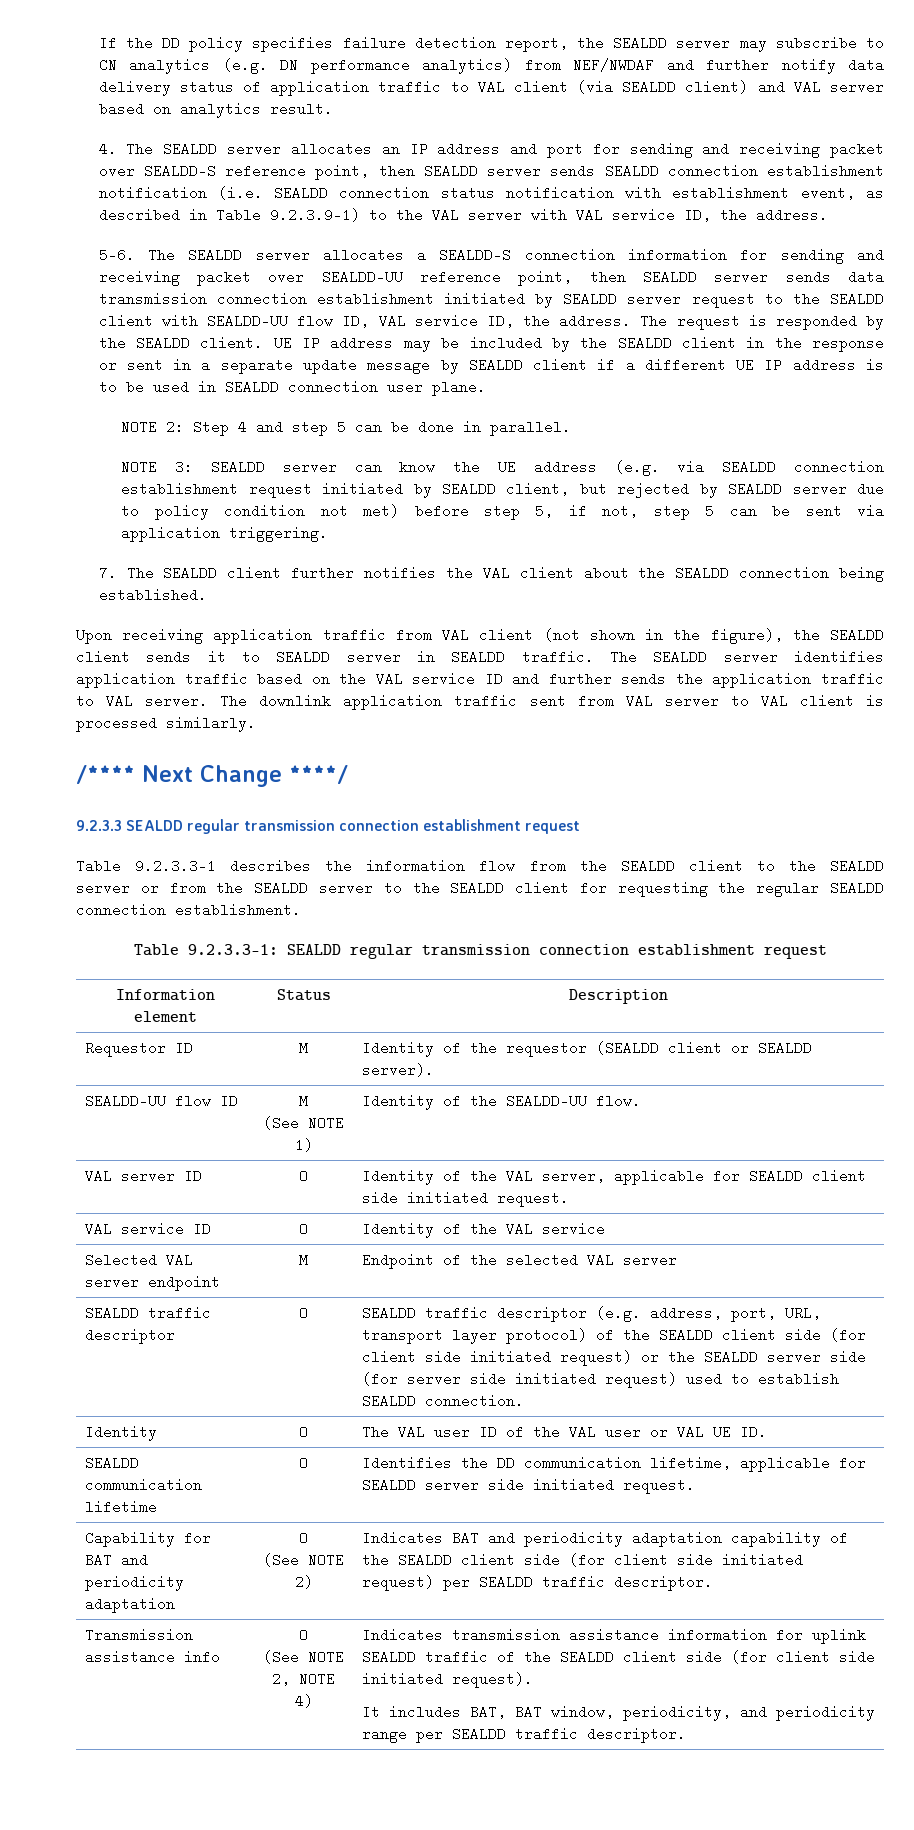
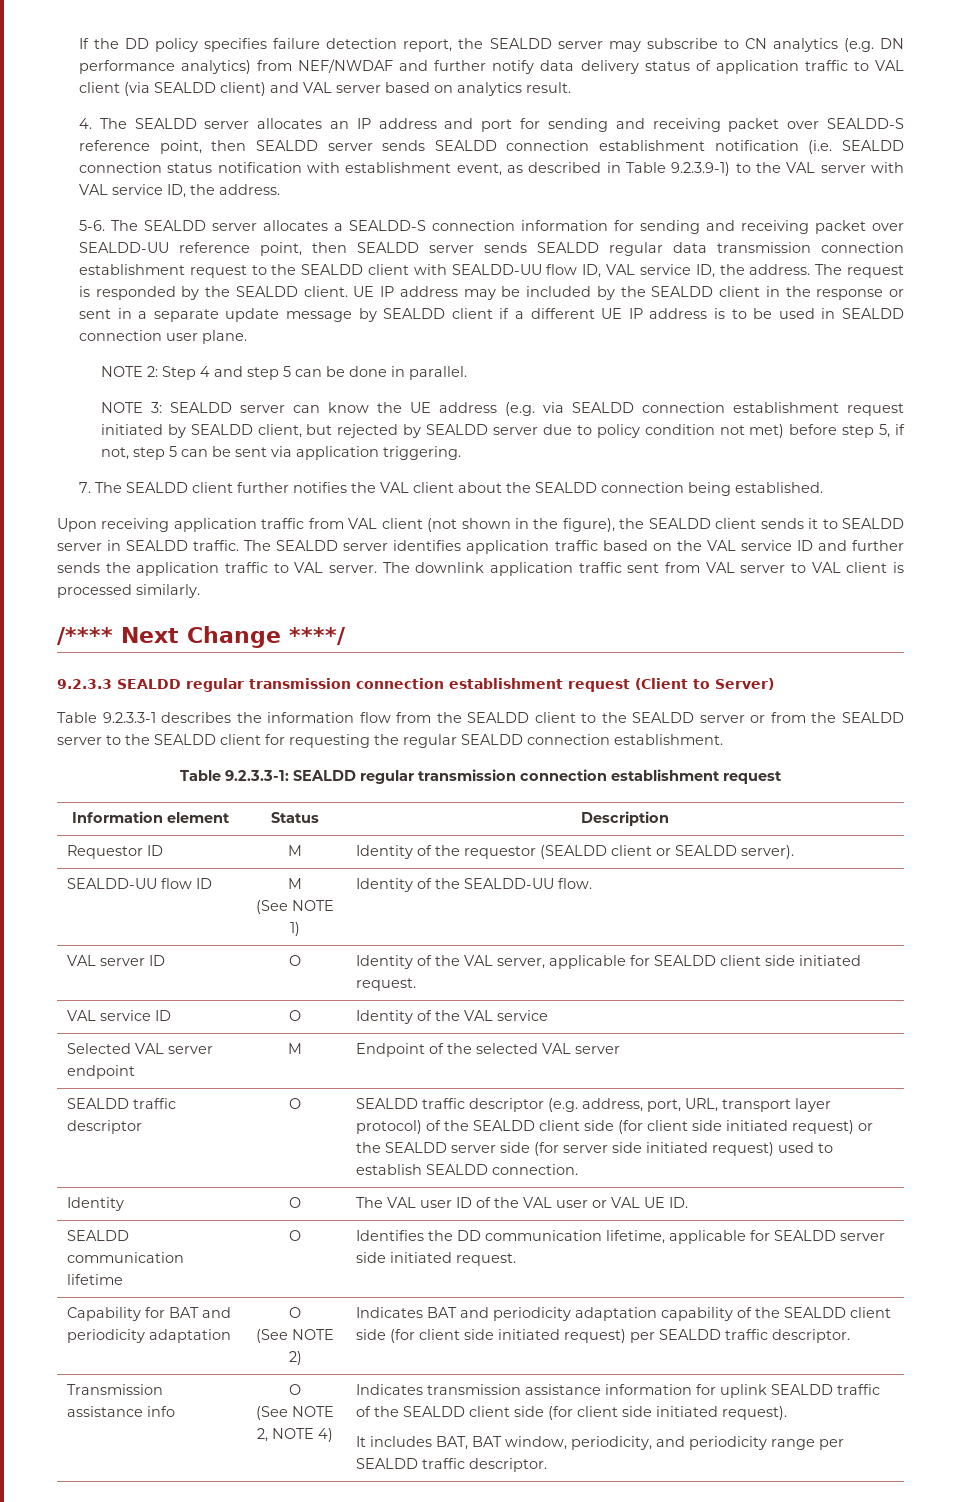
(831, 277) none -> [536,242,663,256] SEALDD regular
[444,292,682,308] initiated by SEALDD server -> (185, 269) none
(581, 827) none -> [635,678,774,690] (Client to Server)

